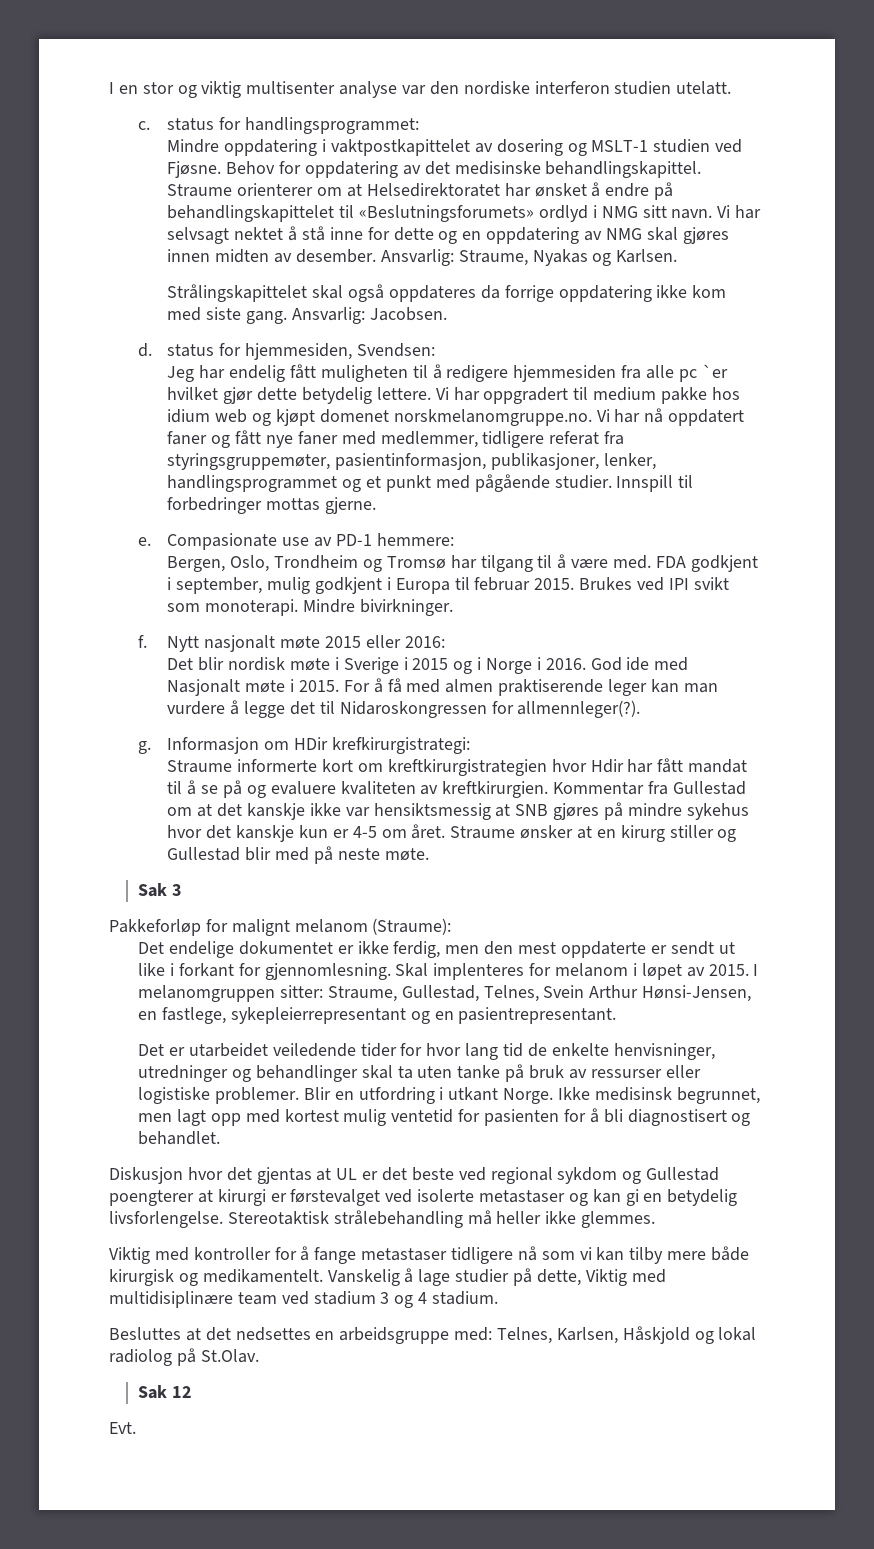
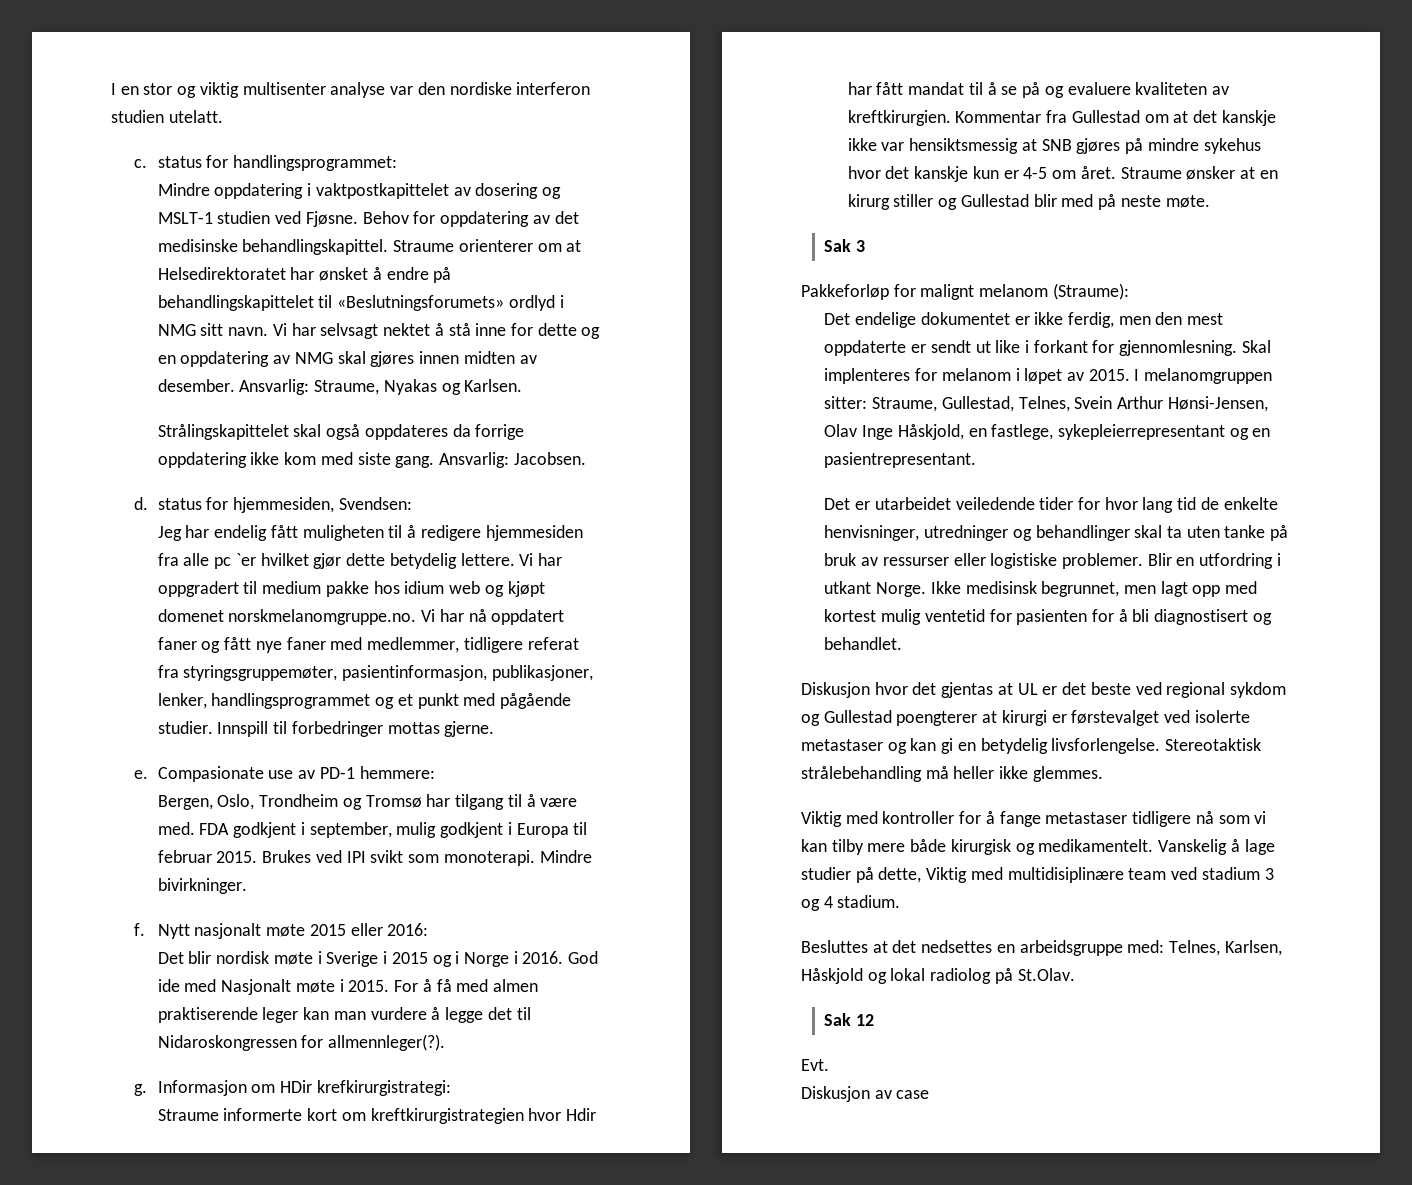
(752, 993) none -> [824,424,964,440] Olav Inge Håskjold,
(136, 1428) none -> [801,1086,930,1102] // Diskusjon av case

